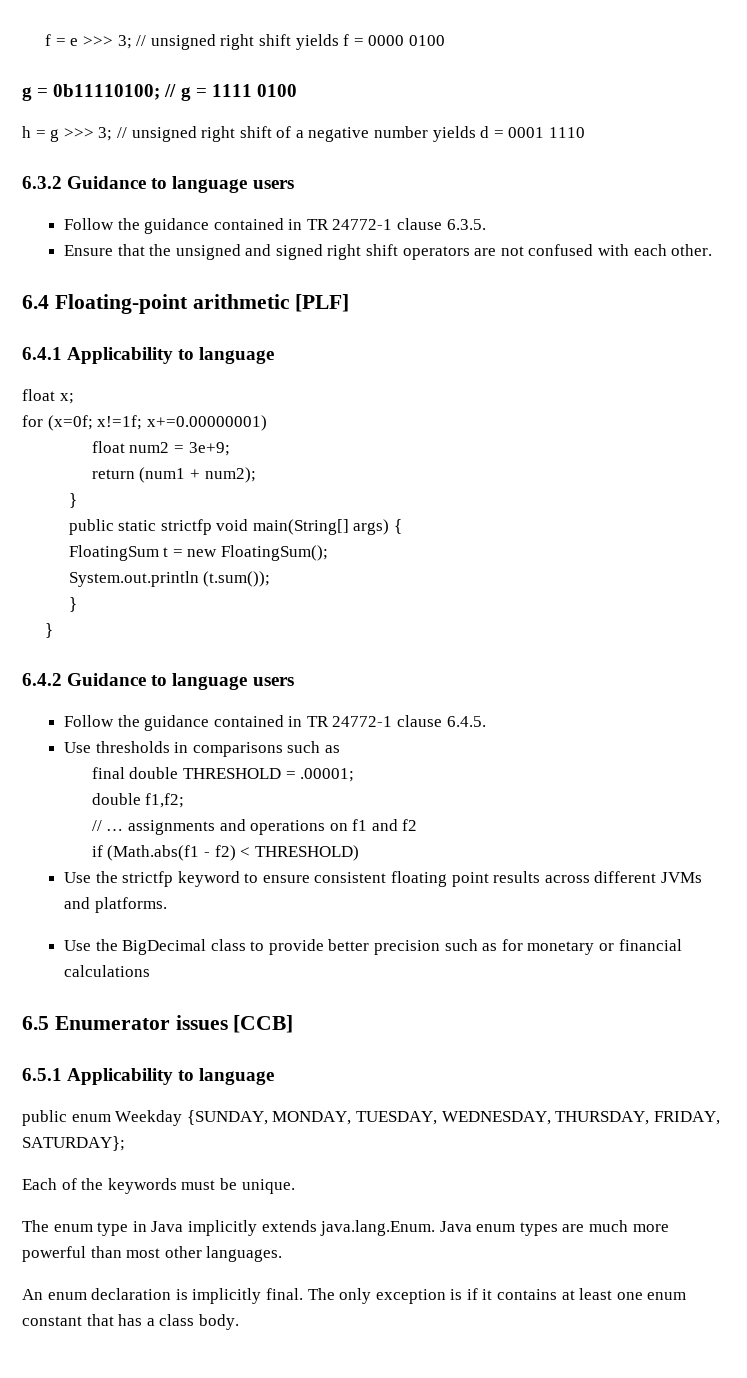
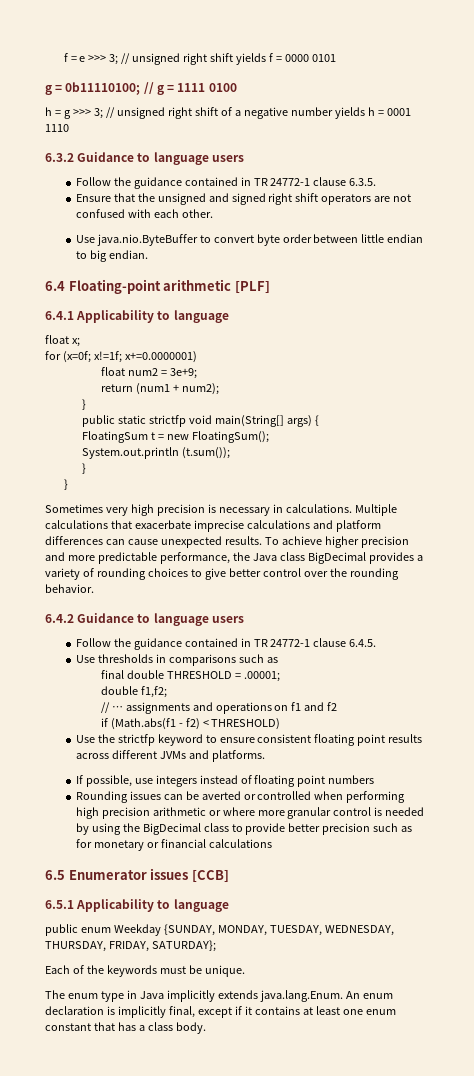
[408,35,445,46] 0100 -> [312,54,337,62] 0101
[480,126,490,138] d -> [367,107,375,116] h
(713, 250) none -> [75,234,424,246] [75,250,148,262] // Use java.nio.ByteBuffer to convert byte order between little endian to big endian.
[146,415,267,431] x+=0.00000001) -> [124,351,197,363] x+=0.0000001)
(54, 630) none -> [45,504,397,516] [45,520,381,532] [45,536,409,548] [45,552,423,564] [45,568,399,580] [45,584,94,593] // Sometimes very high precision is necessary in calculations. Multiple calculations that exacerbate imprecise calculations and platform differences can cause unexpected results. To achieve higher precision and more predictable performance, the Java class BigDecimal provides a variety of rounding choices to give better control over the rounding behavior.
[63,940,91,951] Use -> [75,775,375,787] [75,791,406,803] [75,807,425,819] [75,823,121,835] If possible, use integers instead of floating point numbers // Rounding issues can be averted or controlled when performing high precision arithmetic or where more granular control is needed by using
[439,1220,669,1236] [22,1246,283,1262] Java enum types are much more powerful than most other languages. // -> (343, 996) none
[265,1288,463,1304] final. The only exception is -> [168,1006,232,1018] final, except

